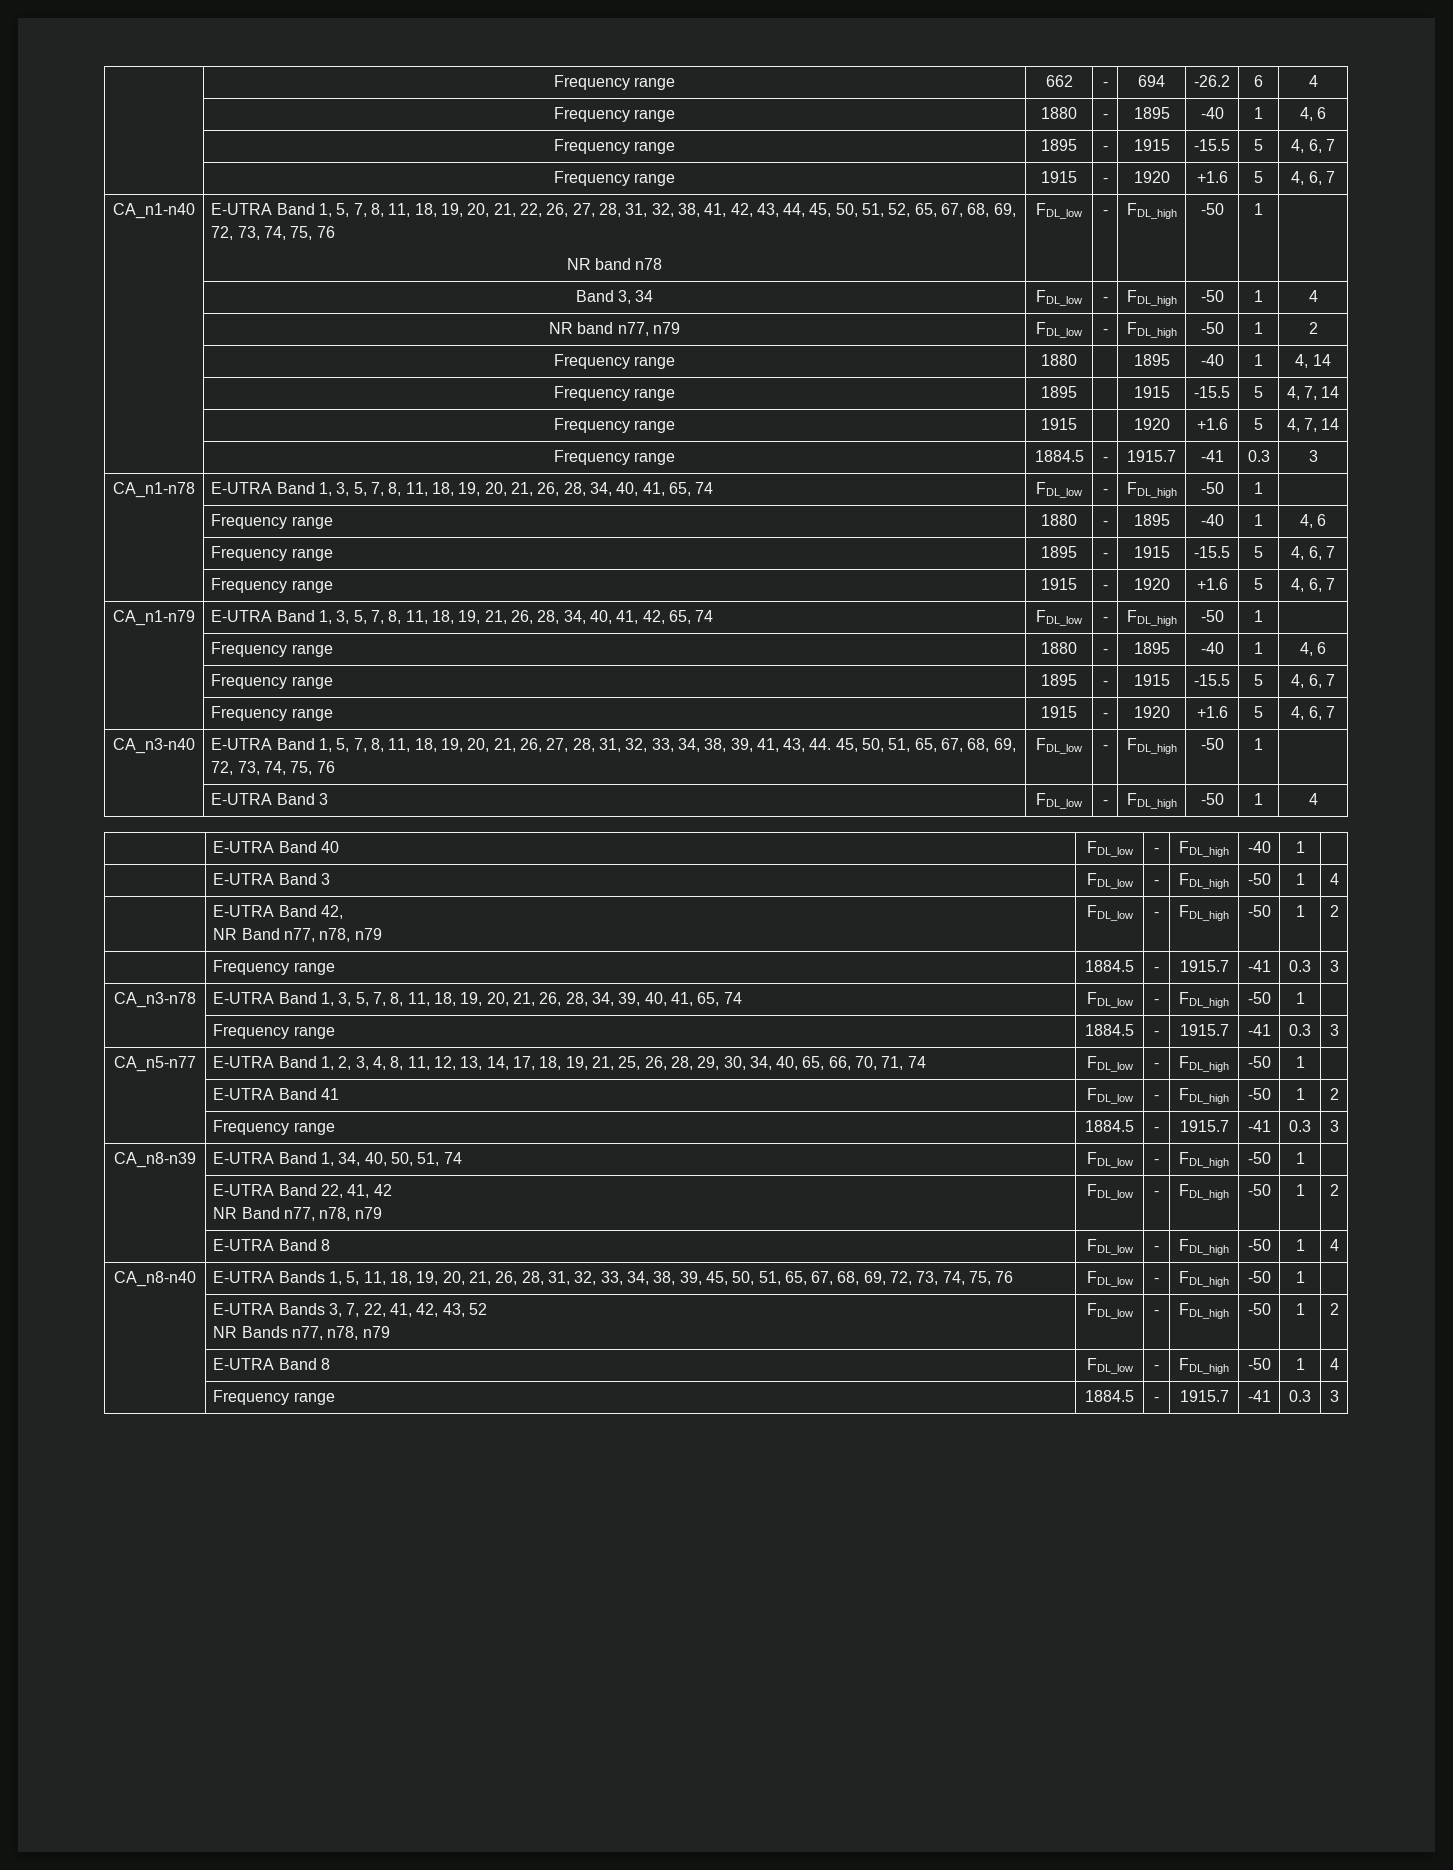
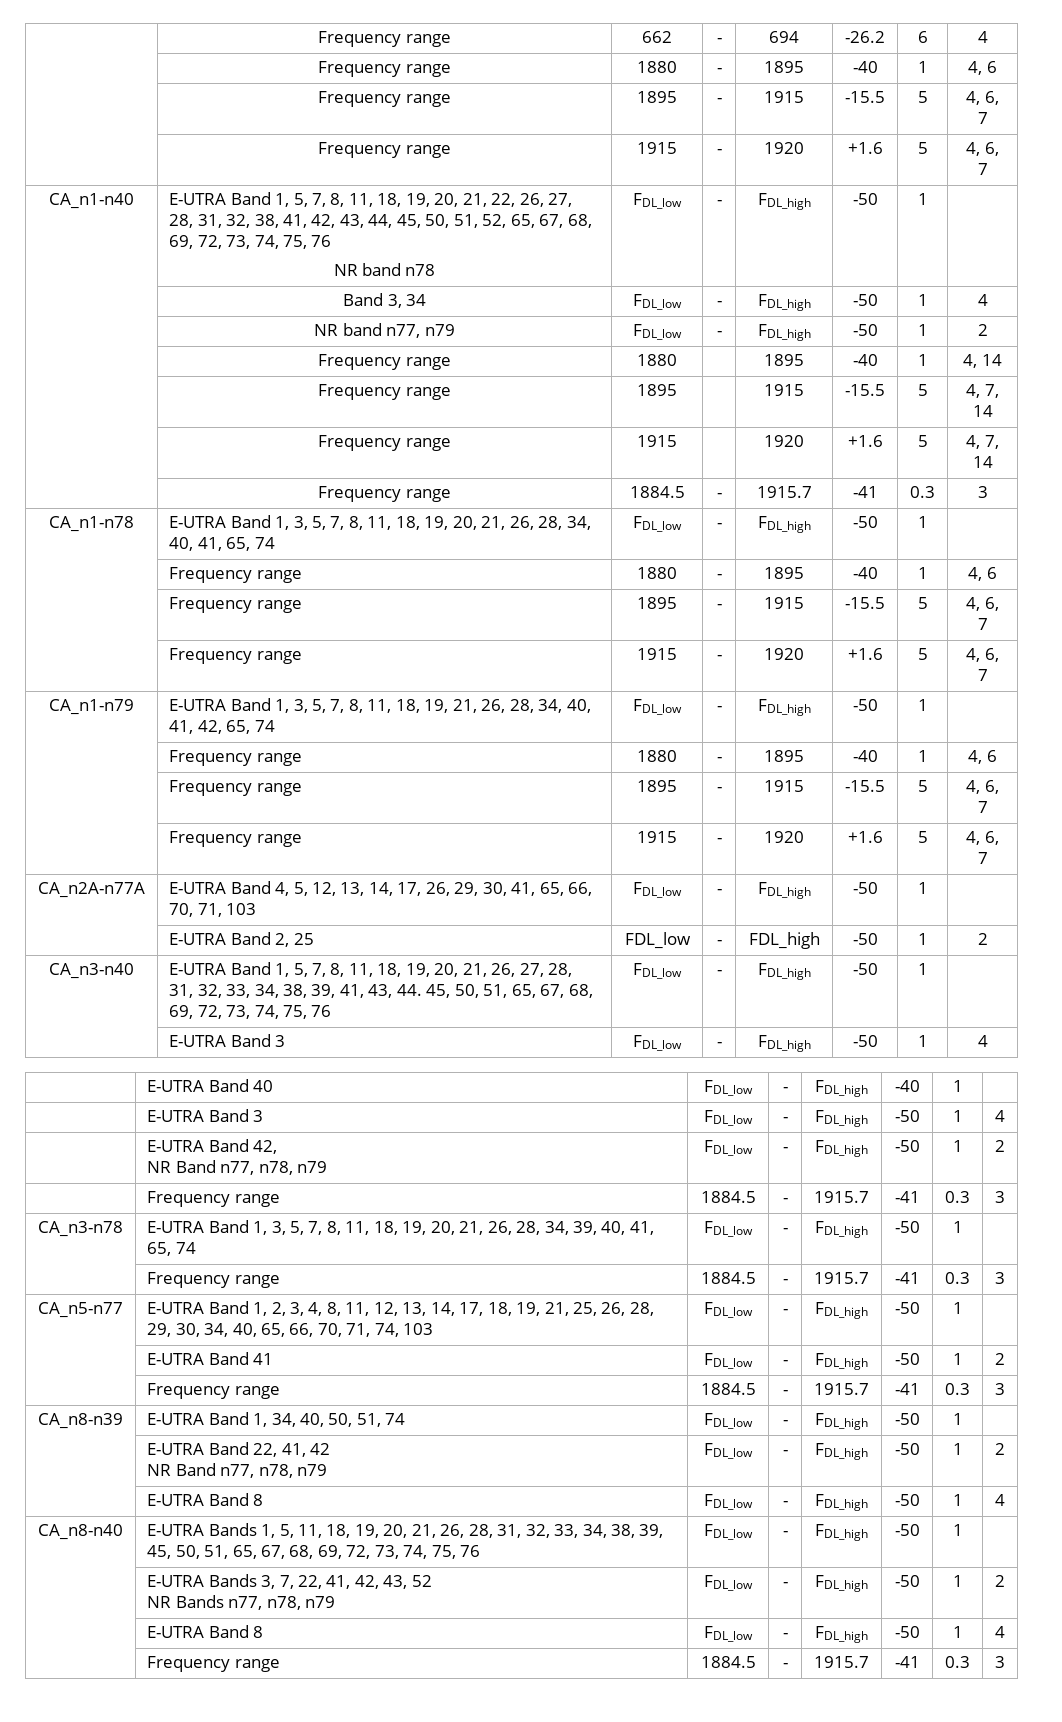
(1335, 712) none -> [38,882,145,898] [169,881,593,896] [169,903,257,917] [633,882,682,898] [716,889,722,894] [757,882,811,899] [852,882,878,894] [917,882,928,894] [169,932,314,947] [624,932,691,949] [716,940,722,945] [748,932,820,949] [852,933,878,945] [917,933,928,945] [977,933,988,945] // CA_n2A-n77A | E-UTRA Band 4, 5, 12, 13, 14, 17, 26, 29, 30, 41, 65, 66, 70, 71, 103 | FDL_low | - | FDL_high | -50 | 1 | // | E-UTRA Band 2, 25 | FDL_low | - | FDL_high | -50 | 1 | 2
[907,1056,926,1068] 74 -> [374,1323,434,1337] 74, 103

